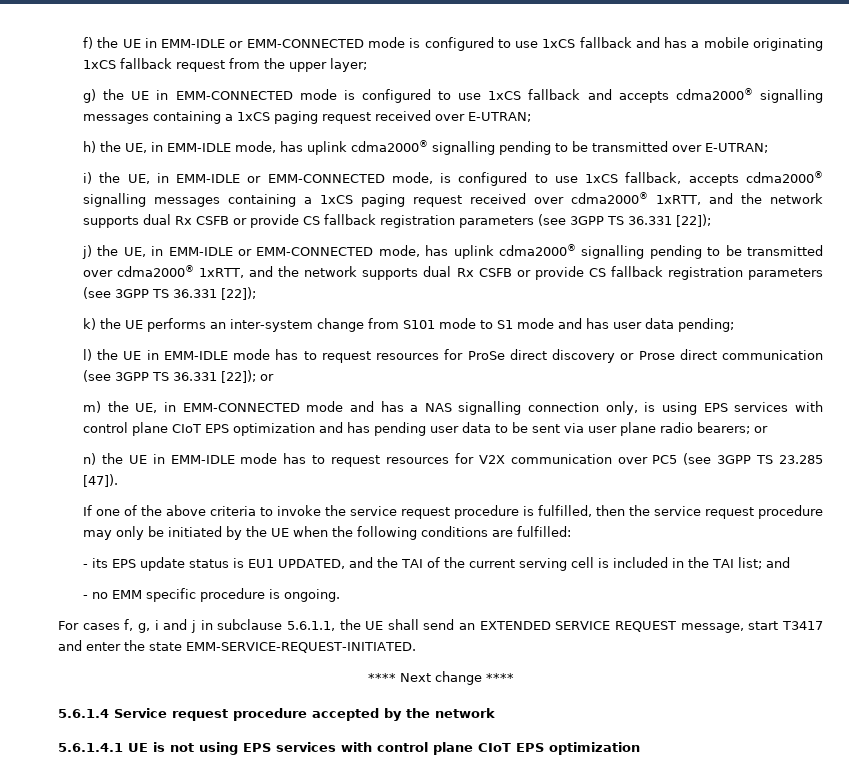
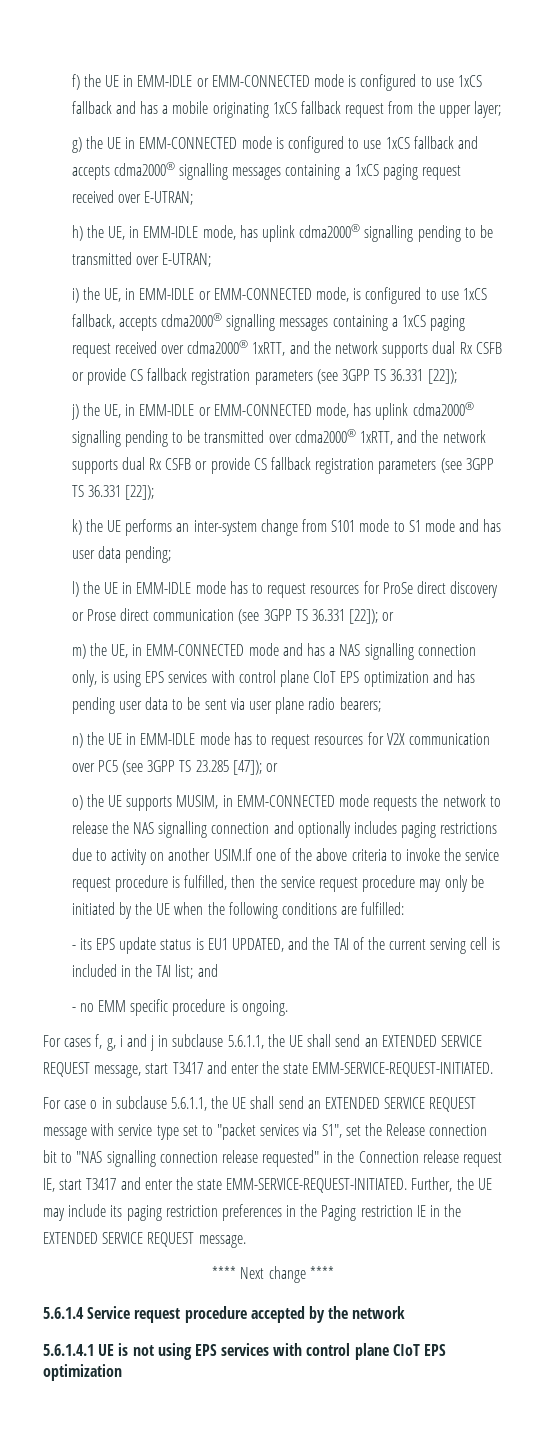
[753,426,768,433] or -> (381, 704) none
[82,474,118,487] [82,505,92,516] [47]). // If -> [232,760,278,775] [71,794,501,811] [71,821,498,838] [71,848,252,865] [47]); or // o) the UE supports MUSIM, in EMM-CONNECTED mode requests the network to release the NAS signalling connection and optionally includes paging restrictions due to activity on another USIM.If
(416, 647) none -> [43,1096,477,1112] [43,1123,488,1140] [43,1150,503,1167] [43,1177,492,1193] [43,1204,462,1221] [43,1232,246,1248] // For case o in subclause 5.6.1.1, the UE shall send an EXTENDED SERVICE REQUEST message with service type set to "packet services via S1", set the Release connection bit to "NAS signalling connection release requested" in the Connection release request IE, start T3417 and enter the state EMM-SERVICE-REQUEST-INITIATED. Further, the UE may include its paging restriction preferences in the Paging restriction IE in the EXTENDED SERVICE REQUEST message.

